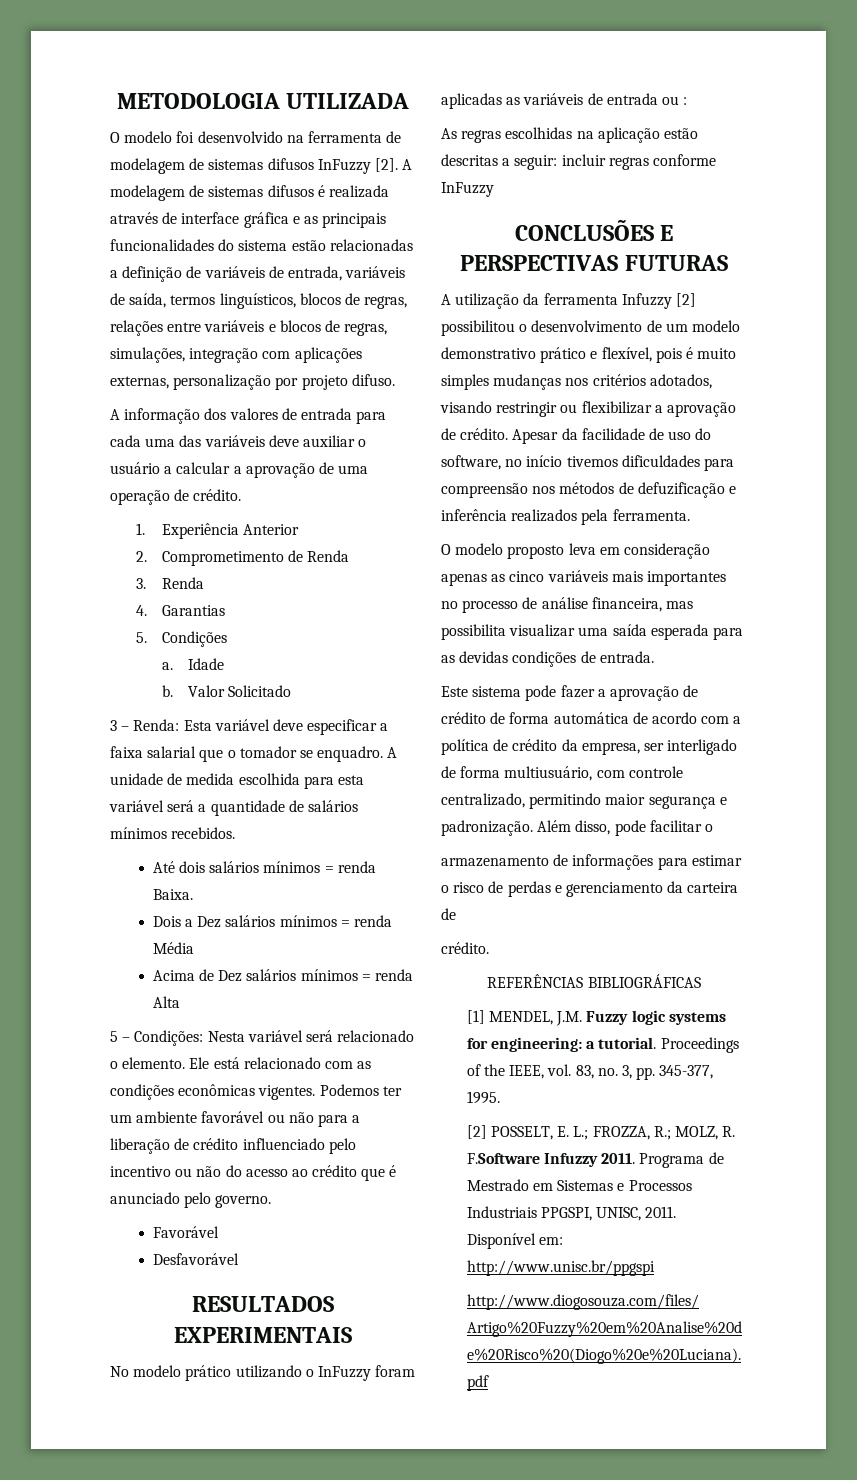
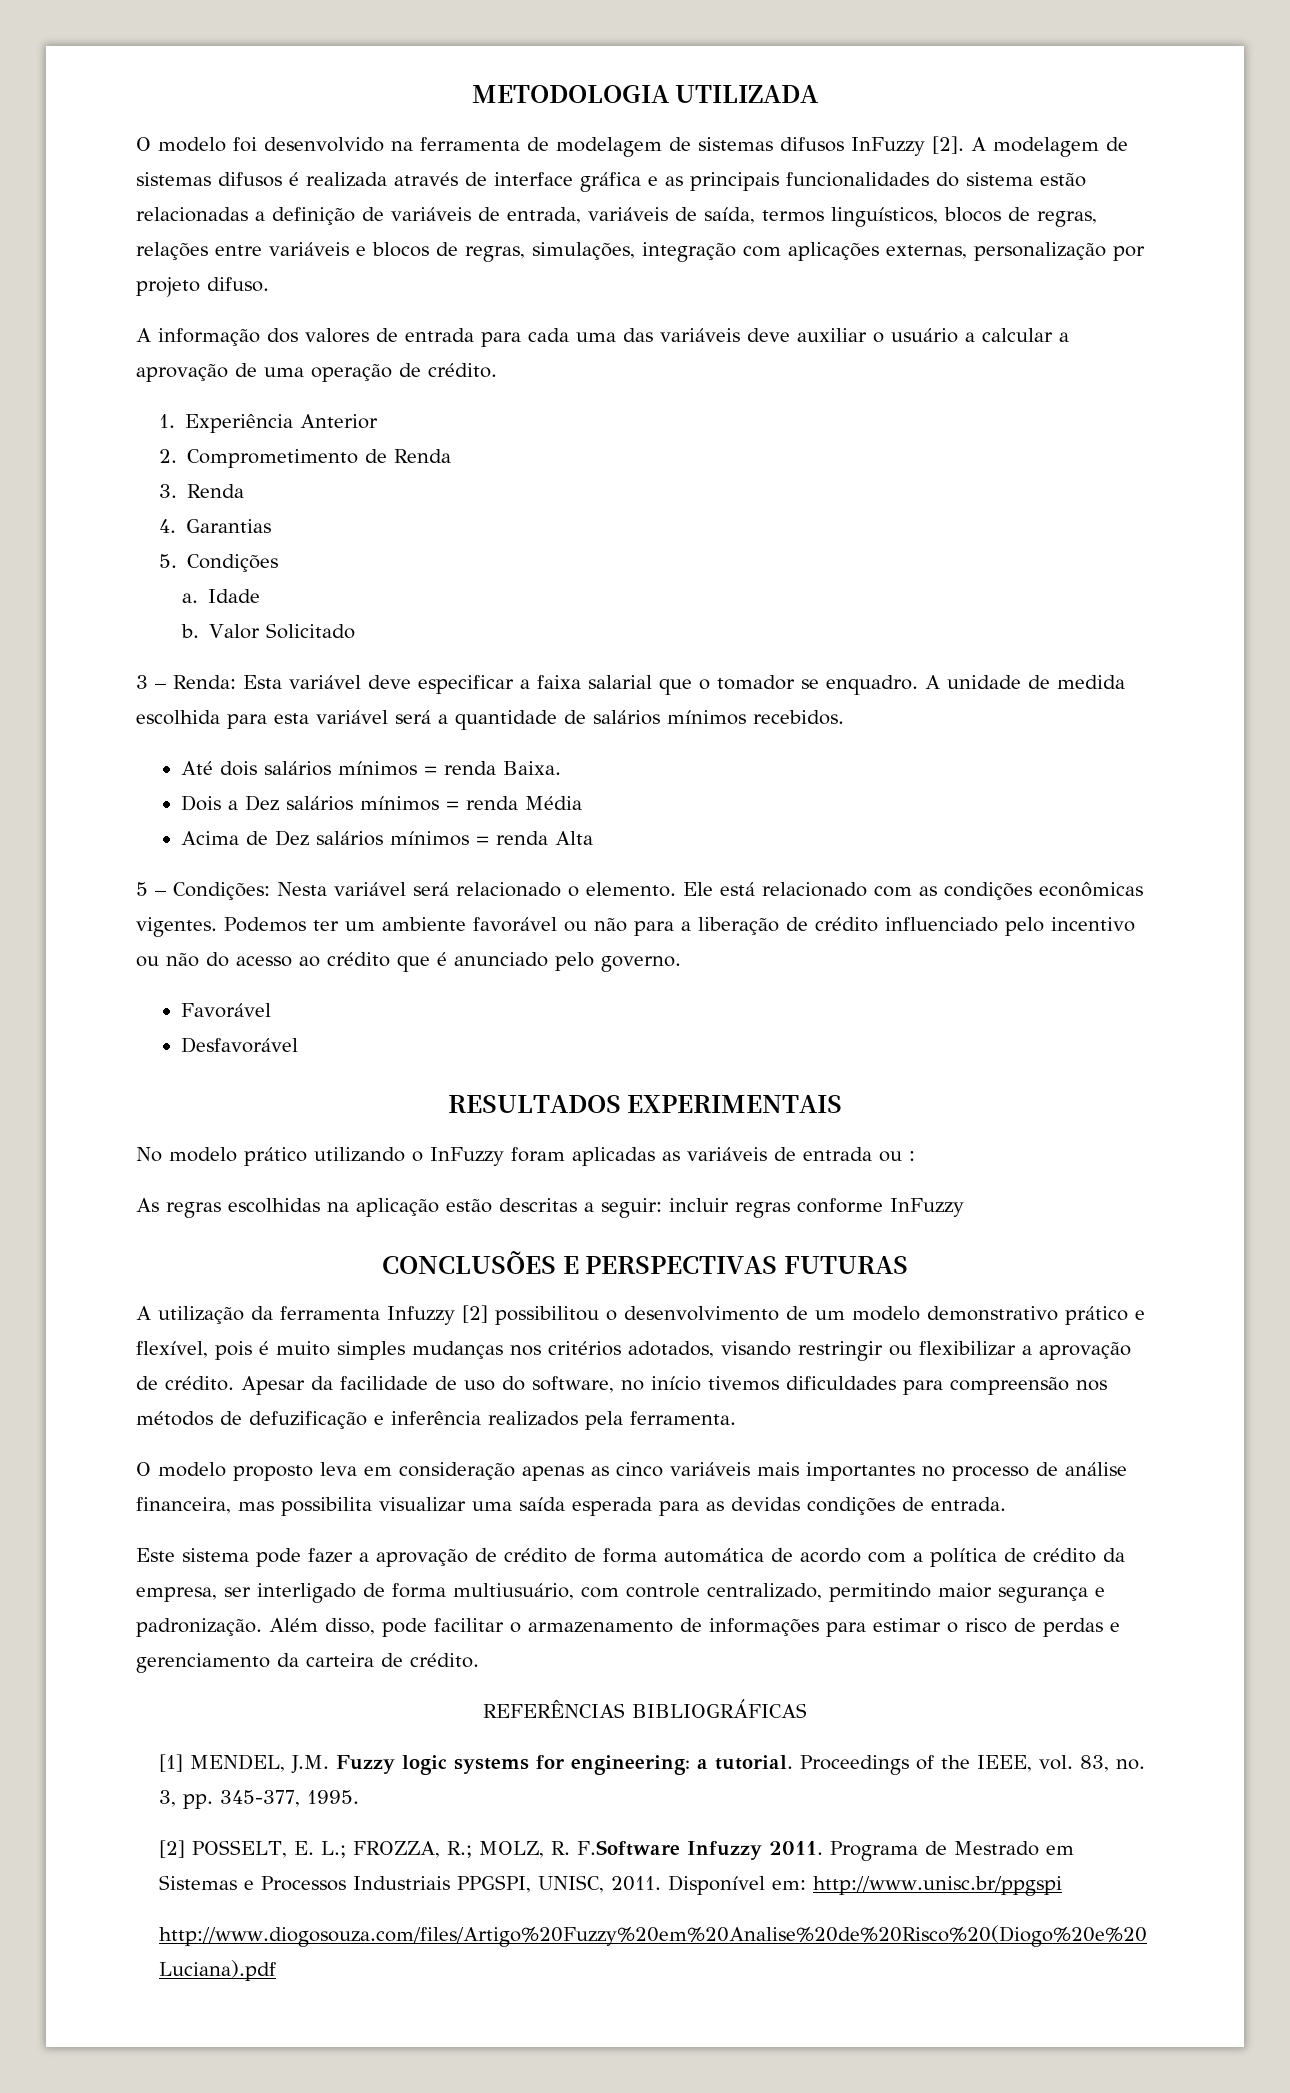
(713, 828) // -> (521, 1627) none
(456, 914) // -> (403, 1660) none

